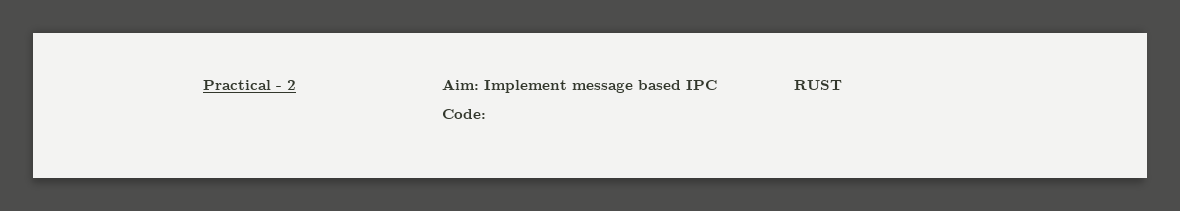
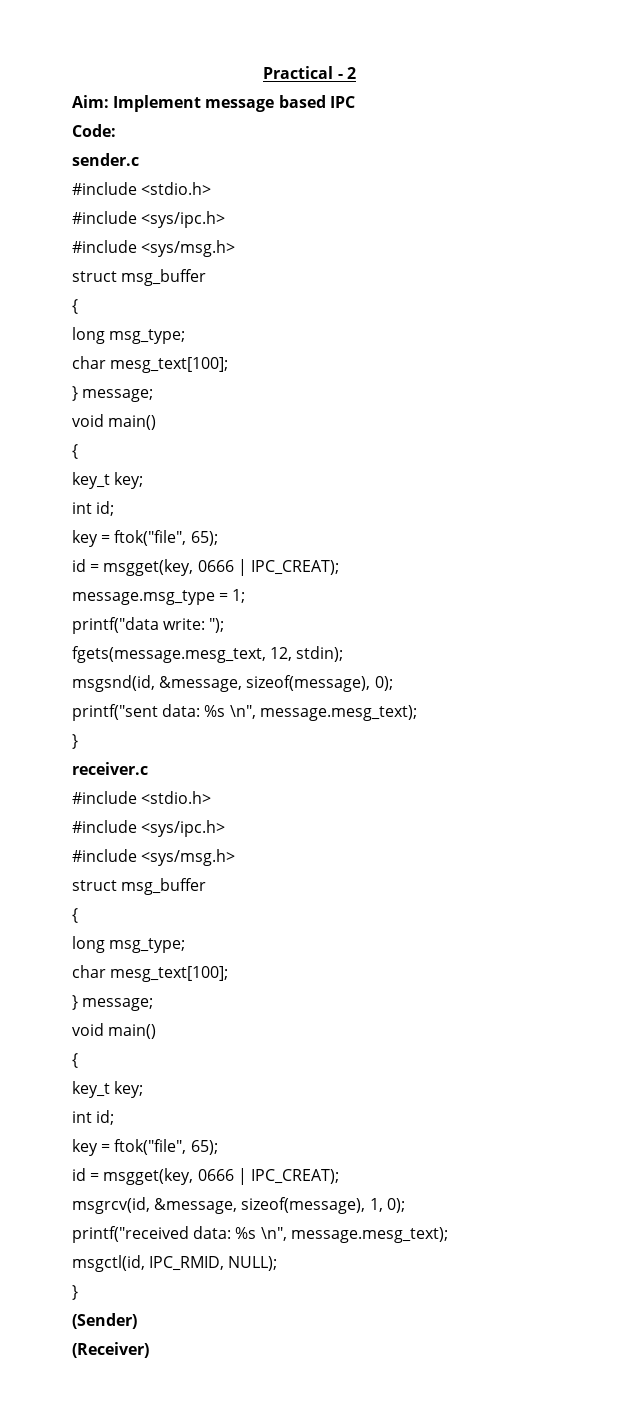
[794,80,842,90] RUST -> [72,153,139,166] [72,182,212,195] [72,211,226,228] [72,240,236,257] [72,269,207,286] [72,299,78,314] [72,327,186,344] [72,356,229,373] [72,386,154,402] [72,414,157,430] [72,444,78,459] [72,472,144,489] [72,501,115,516] [72,530,218,547] [72,559,339,576] [72,589,246,605] [72,617,225,634] [72,646,344,663] [72,675,393,692] [72,704,417,721] [72,734,78,749] [72,762,148,775] [72,791,212,804] [72,820,226,837] [72,849,236,866] [72,878,207,895] [72,908,78,923] [72,936,186,953] [72,965,229,982] [72,995,154,1011] [72,1023,157,1039] [72,1053,78,1068] [72,1081,144,1098] [72,1110,115,1125] [72,1139,218,1156] [72,1168,339,1185] [72,1197,405,1214] [72,1226,448,1243] [72,1255,278,1272] [72,1285,78,1300] [72,1313,137,1329] [72,1342,149,1358] sender.c // #include <stdio.h> // #include <sys/ipc.h> // #include <sys/msg.h> // struct msg_buffer // { // long msg_type; // char mesg_text[100]; // } message; // void main() // { // key_t key; // int id; // key = ftok("file", 65); // id = msgget(key, 0666 | IPC_CREAT); // message.msg_type = 1; // printf("data write: "); // fgets(message.mesg_text, 12, stdin); // msgsnd(id, &message, sizeof(message), 0); // printf("sent data: %s \n", message.mesg_text); // } // receiver.c // #include <stdio.h> // #include <sys/ipc.h> // #include <sys/msg.h> // struct msg_buffer // { // long msg_type; // char mesg_text[100]; // } message; // void main() // { // key_t key; // int id; // key = ftok("file", 65); // id = msgget(key, 0666 | IPC_CREAT); // msgrcv(id, &message, sizeof(message), 1, 0); // printf("received data: %s \n", message.mesg_text); // msgctl(id, IPC_RMID, NULL); // } // (Sender) // (Receiver)

